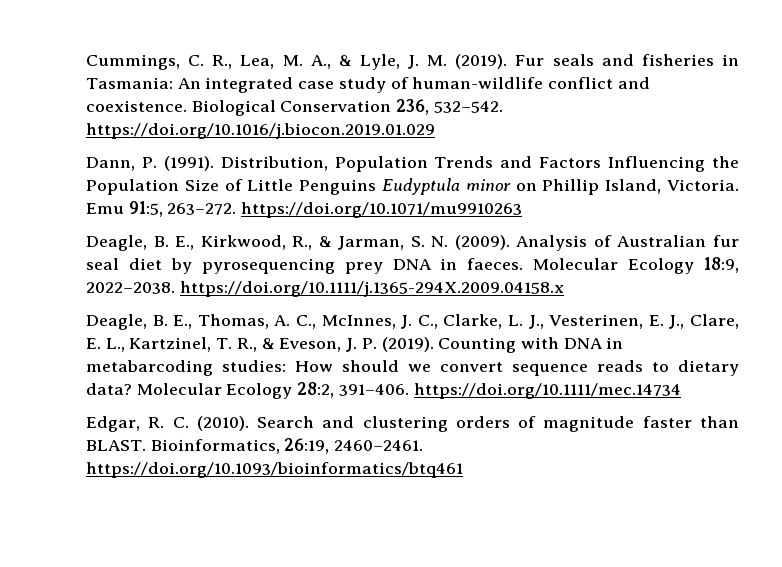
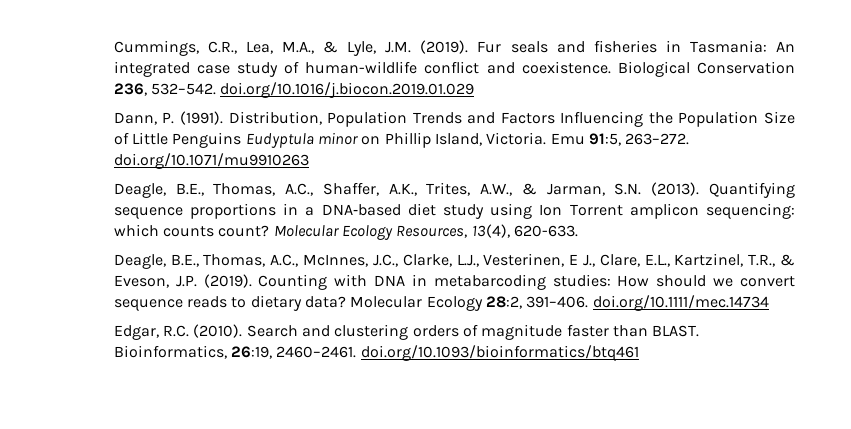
[188,54,448,70] C. R., Lea, M. A., & Lyle, J. M. -> [207,41,412,56] C.R., Lea, M.A., & Lyle, J.M.
[86,123,436,139] https://doi.org/10.1016/j.biocon.2019.01.029 -> [220,82,475,98] doi.org/10.1016/j.biocon.2019.01.029
[241,202,523,218] [86,235,740,251] [86,257,739,274] [86,281,564,297] [86,314,740,330] [86,337,377,352] https://doi.org/10.1071/mu9910263 // Deagle, B. E., Kirkwood, R., & Jarman, S. N. (2009). Analysis of Australian fur seal diet by pyrosequencing prey DNA in faeces. Molecular Ecology 18:9, 2022–2038. https://doi.org/10.1111/j.1365-294X.2009.04158.x // Deagle, B. E., Thomas, A. C., McInnes, J. C., Clarke, L. J., Vesterinen, E. J., Clare, E. L., Kartzinel, T. R., & Eveson, J. P. -> [113,153,309,169] [113,182,795,198] [113,203,795,219] [113,224,579,240] [113,253,795,269] [113,275,197,288] doi.org/10.1071/mu9910263 // Deagle, B.E., Thomas, A.C., Shaffer, A.K., Trites, A.W., & Jarman, S.N. (2013). Quantifying sequence proportions in a DNA‐based diet study using Ion Torrent amplicon sequencing: which counts count? Molecular Ecology Resources, 13(4), 620-633. // Deagle, B.E., Thomas, A.C., McInnes, J.C., Clarke, L.J., Vesterinen, E J., Clare, E.L., Kartzinel, T.R., & Eveson, J.P.
[413,383,681,399] https://doi.org/10.1111/mec.14734 -> [592,295,769,311] doi.org/10.1111/mec.14734
[148,417,189,428] R. C. -> [163,325,190,337] R.C.
[86,462,464,478] https://doi.org/10.1093/bioinformatics/btq461 -> [360,345,639,361] doi.org/10.1093/bioinformatics/btq461

